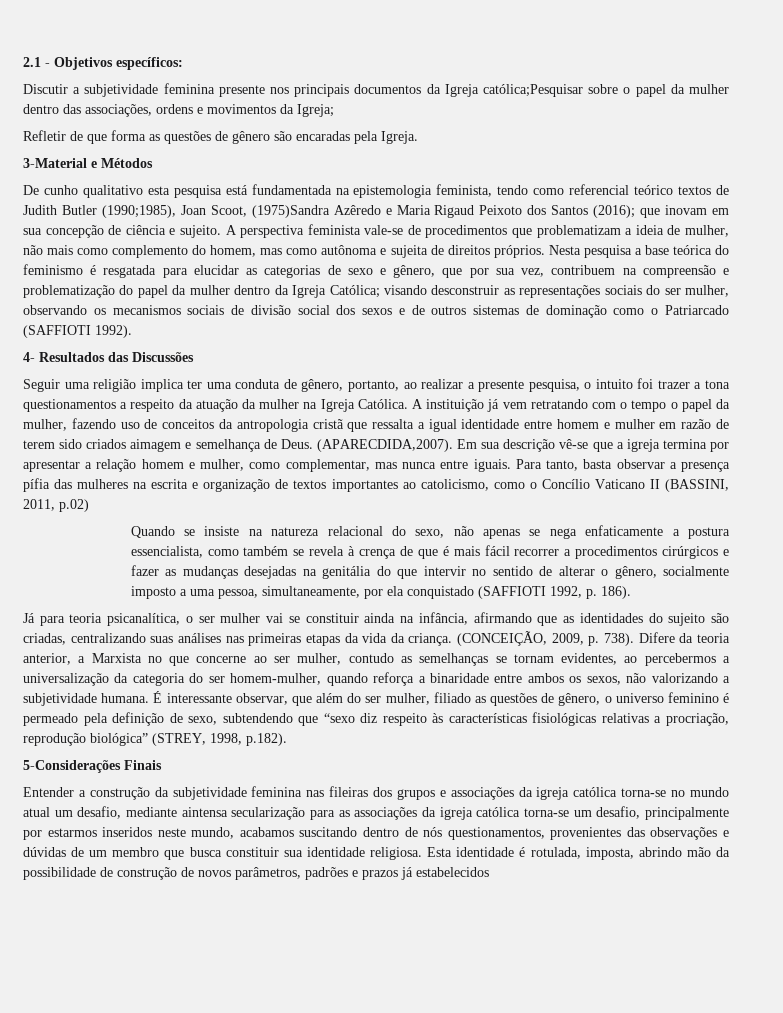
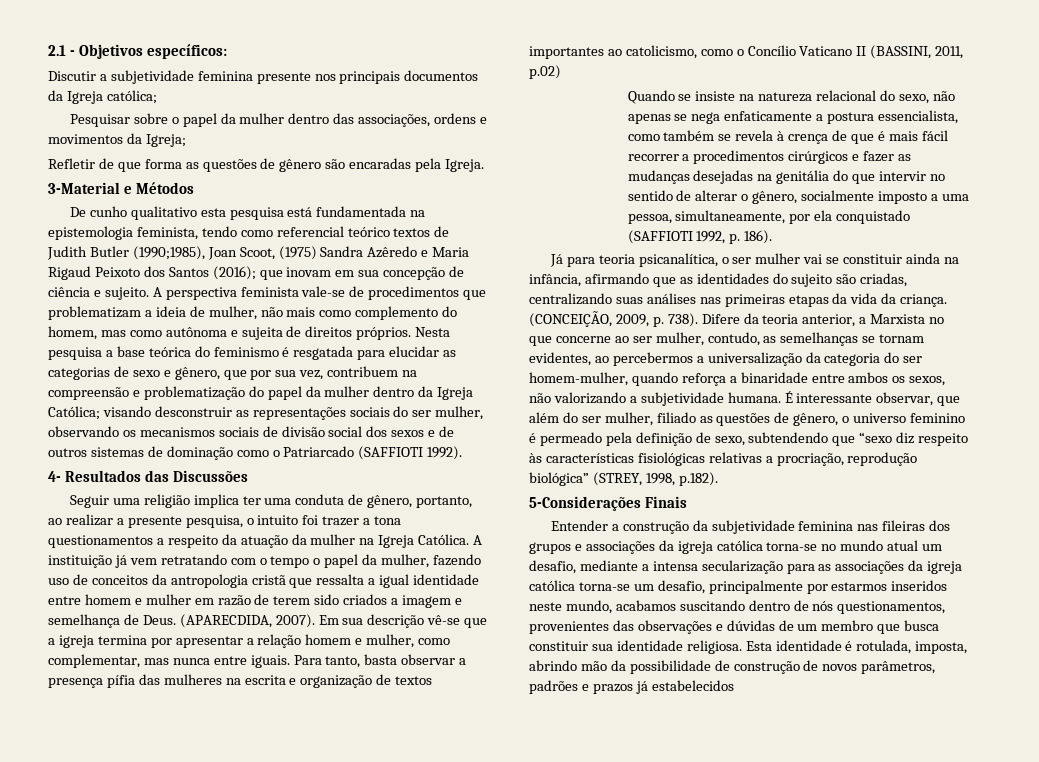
[482,84,583,97] católica;Pesquisar -> [106,90,157,104] [69,114,130,127] católica; // Pesquisar
[251,205,330,218] (1975)Sandra -> [278,246,364,260] (1975) Sandra
[130,439,182,452] aimagem -> [391,595,452,608] a imagem
[316,439,453,452] (APARECDIDA,2007). -> [179,614,315,628] (APARECDIDA, 2007).
[348,653,394,663] contudo -> [707,332,760,346] contudo,
[181,807,228,817] aintensa -> [641,561,698,571] a intensa

